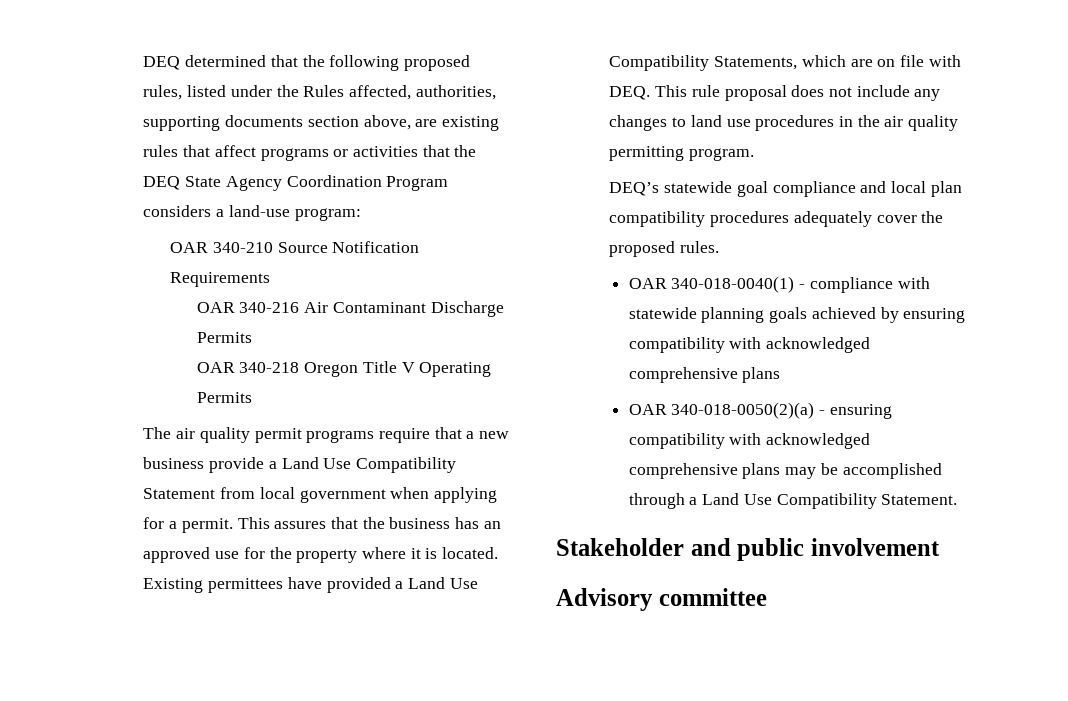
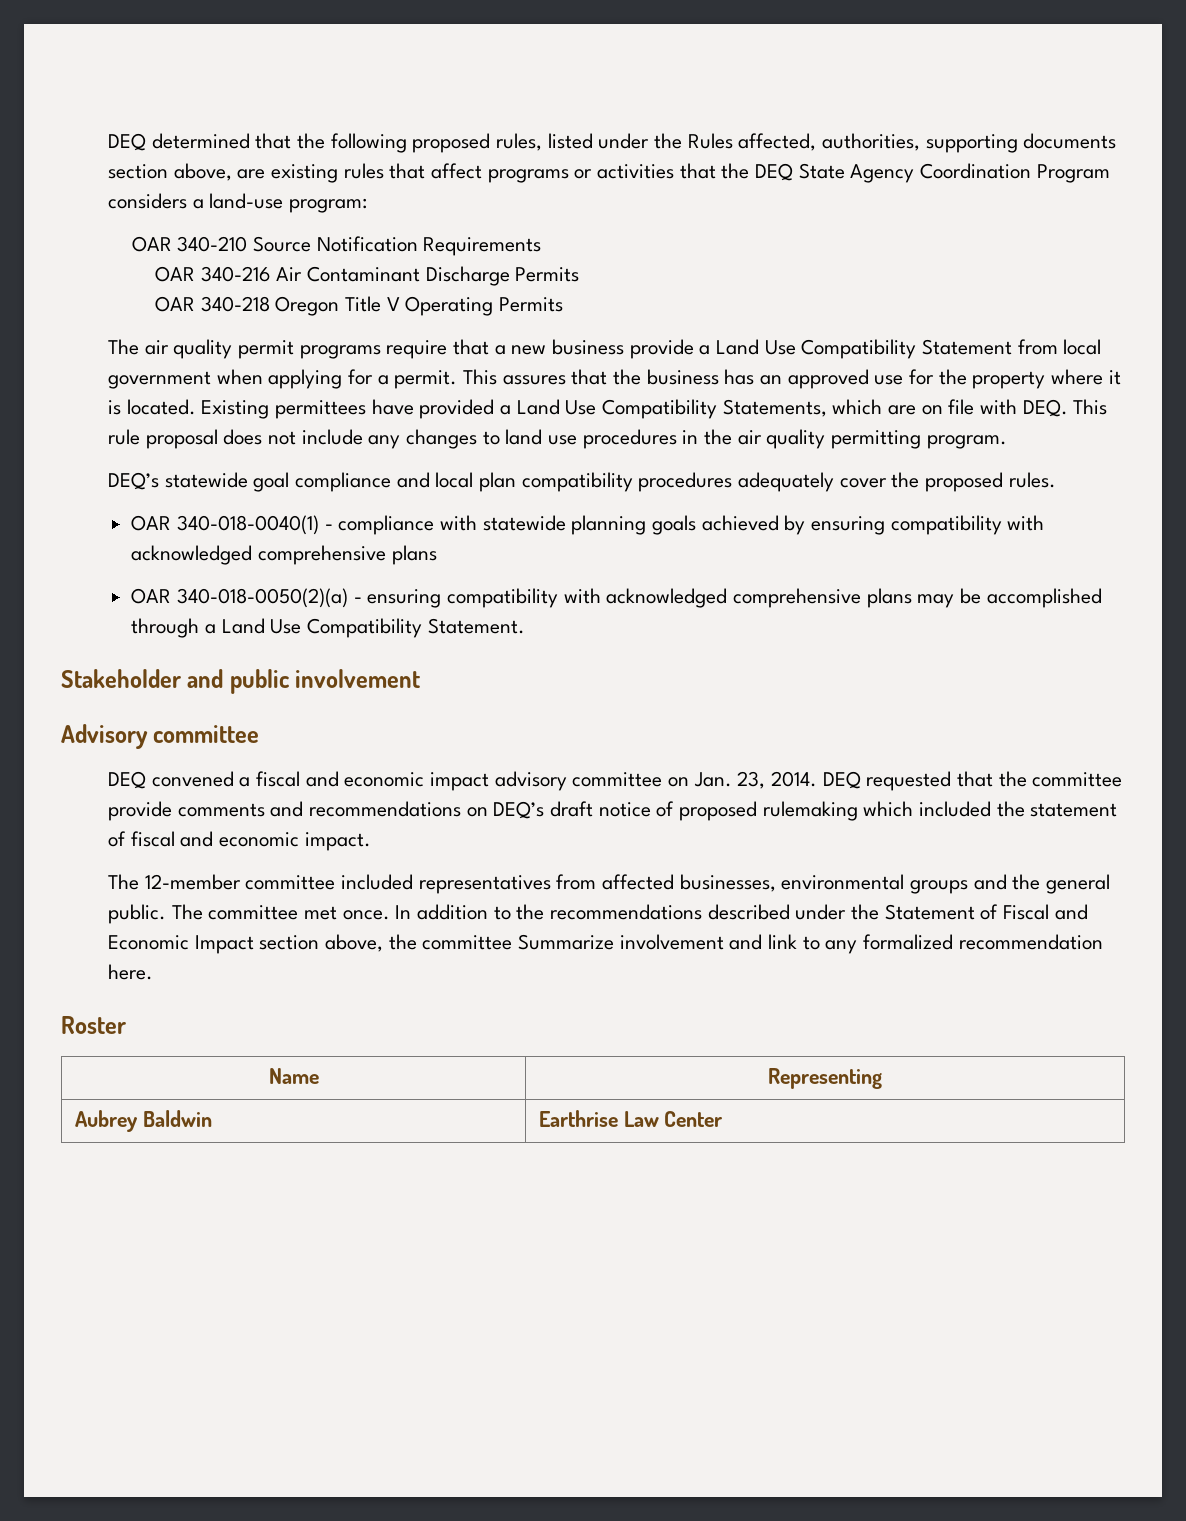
(767, 597) none -> [108,771,1123,791] [108,801,1118,821] [108,831,371,851] [108,874,1111,894] [108,904,1088,924] [108,934,1103,954] [108,964,154,980] [61,1016,126,1034] [268,1068,319,1084] [768,1068,882,1089] [74,1110,212,1132] [538,1110,723,1127] // DEQ convened a fiscal and economic impact advisory committee on Jan. 23, 2014. DEQ requested that the committee provide comments and recommendations on DEQ’s draft notice of proposed rulemaking which included the statement of fiscal and economic impact. // The 12-member committee included representatives from affected businesses, environmental groups and the general public. The committee met once. In addition to the recommendations described under the Statement of Fiscal and Economic Impact section above, the committee Summarize involvement and link to any formalized recommendation here. // Roster // Name | Representing // Aubrey Baldwin | Earthrise Law Center

